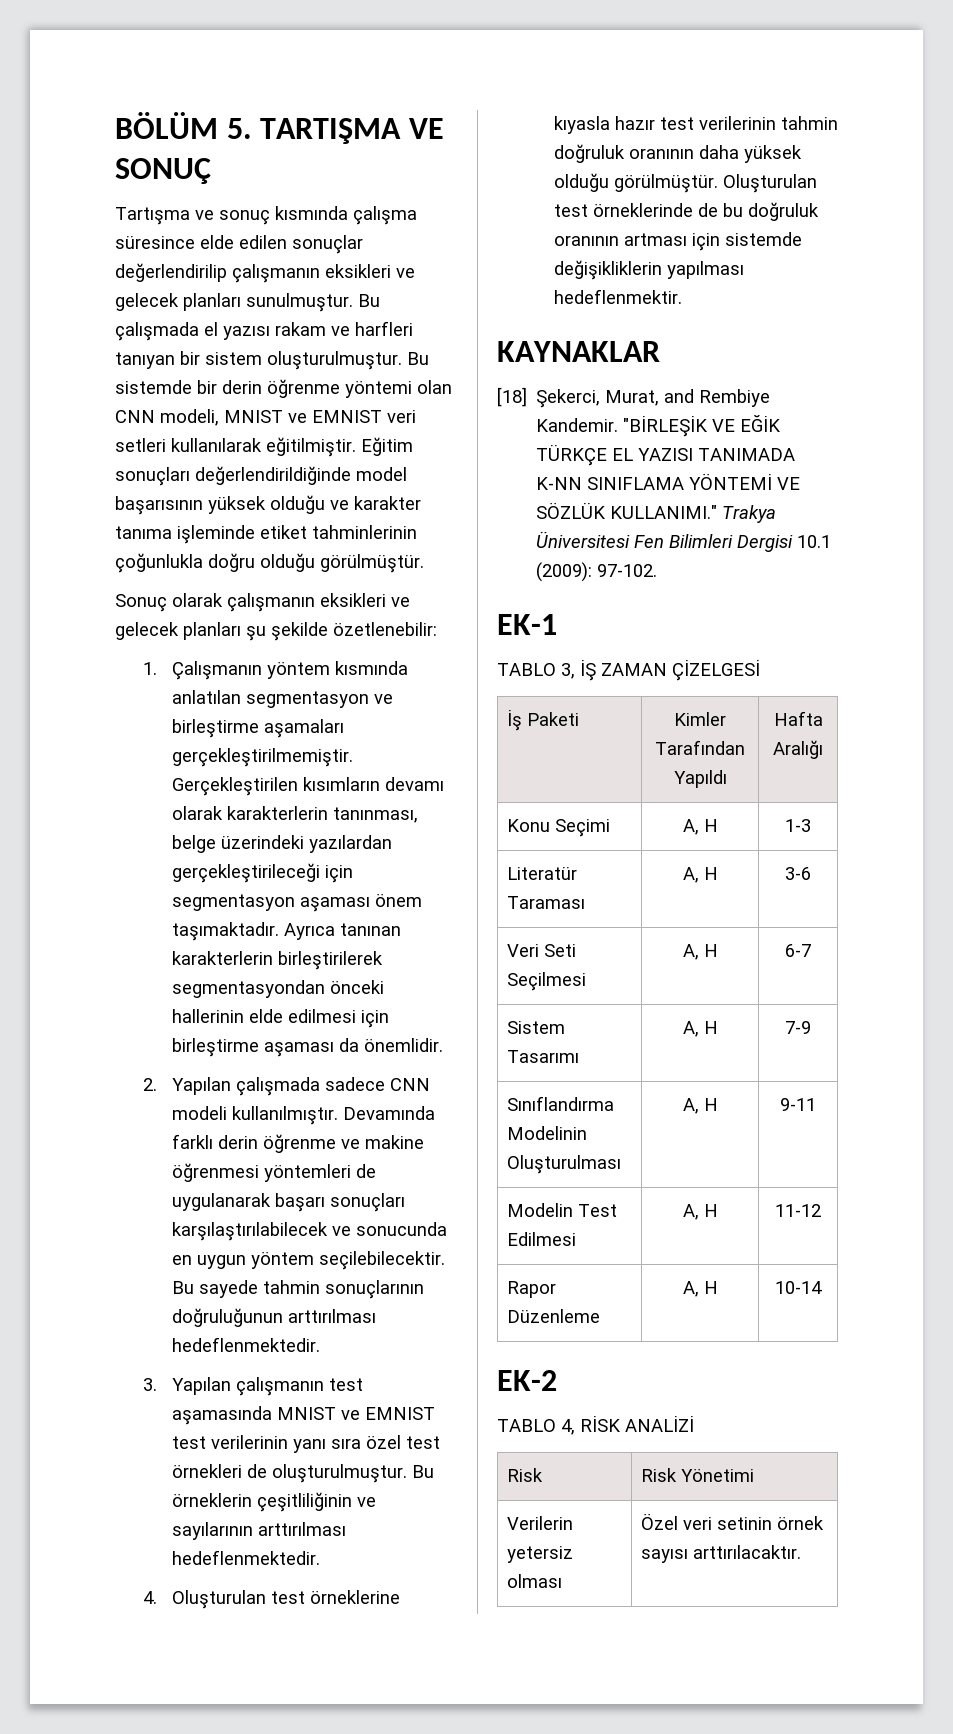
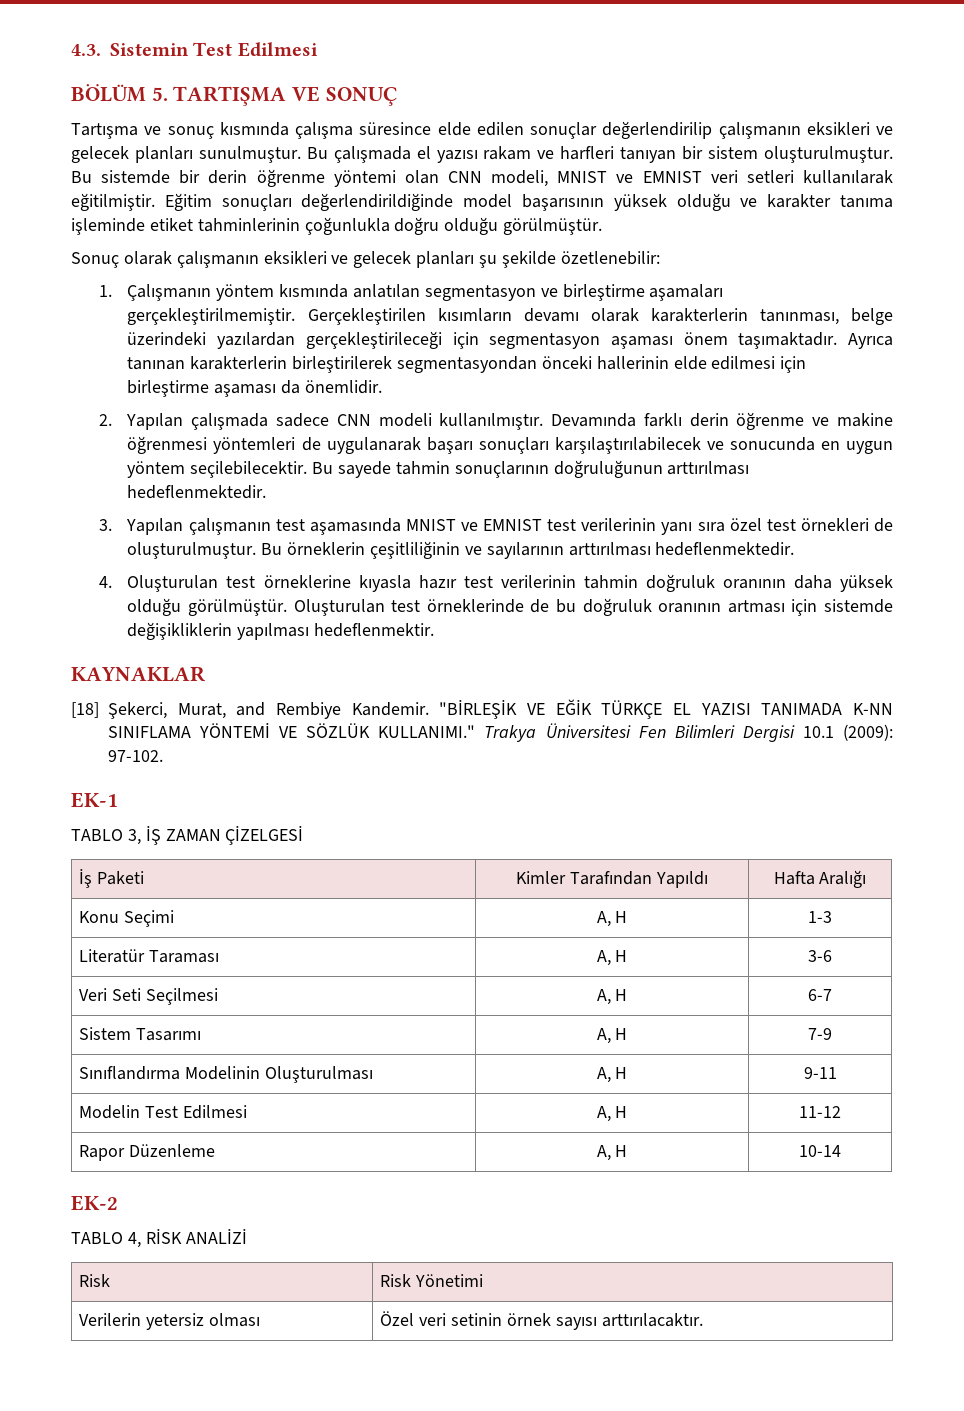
(115, 125) none -> [71,42,318,57] 4.3. Sistemin Test Edilmesi //

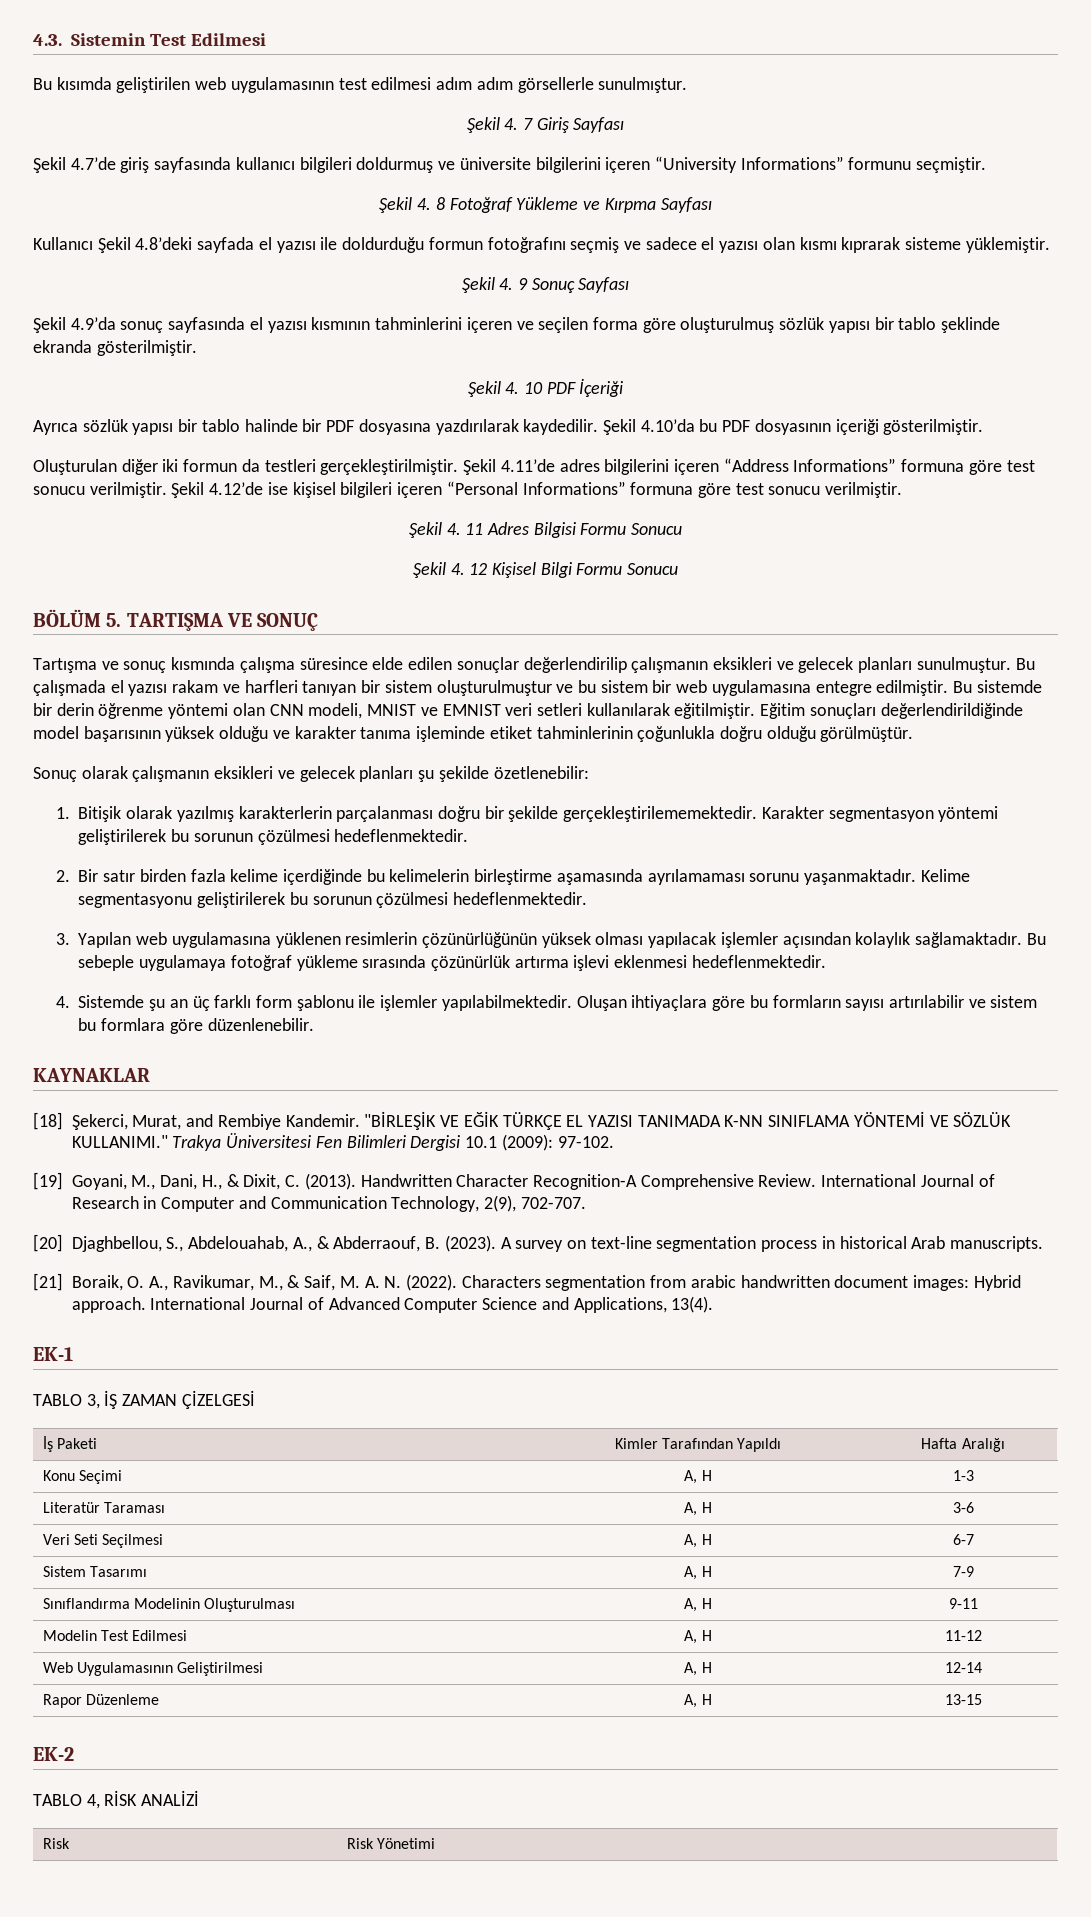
(318, 49) none -> [33,77,688,93] [466,117,625,133] [33,156,987,173] [379,197,712,213] [33,237,1050,253] [461,277,630,293] [33,317,1001,333] [33,340,197,356] [467,378,624,397] [33,419,984,435] [33,458,1035,475] [33,481,903,498] [408,522,683,538] [412,562,679,578] // Bu kısımda geliştirilen web uygulamasının test edilmesi adım adım görsellerle sunulmıştur. // Şekil 4. 7 Giriş Sayfası // Şekil 4.7’de giriş sayfasında kullanıcı bilgileri doldurmuş ve üniversite bilgilerini içeren “University Informations” formunu seçmiştir. // Şekil 4. 8 Fotoğraf Yükleme ve Kırpma Sayfası // Kullanıcı Şekil 4.8’deki sayfada el yazısı ile doldurduğu formun fotoğrafını seçmiş ve sadece el yazısı olan kısmı kıprarak sisteme yüklemiştir. // Şekil 4. 9 Sonuç Sayfası // Şekil 4.9’da sonuç sayfasında el yazısı kısmının tahminlerini içeren ve seçilen forma göre oluşturulmuş sözlük yapısı bir tablo şeklinde ekranda gösterilmiştir. // Şekil 4. 10 PDF İçeriği // Ayrıca sözlük yapısı bir tablo halinde bir PDF dosyasına yazdırılarak kaydedilir. Şekil 4.10’da bu PDF dosyasının içeriği gösterilmiştir. // Oluşturulan diğer iki formun da testleri gerçekleştirilmiştir. Şekil 4.11’de adres bilgilerini içeren “Address Informations” formuna göre test sonucu verilmiştir. Şekil 4.12’de ise kişisel bilgileri içeren “Personal Informations” formuna göre test sonucu verilmiştir. // Şekil 4. 11 Adres Bilgisi Formu Sonucu // Şekil 4. 12 Kişisel Bilgi Formu Sonucu
[763,146,893,163] oluşturulmuştur. -> [436,680,949,696] oluşturulmuştur ve bu sistem bir web uygulamasına entegre edilmiştir.
[127,284,724,301] [127,308,893,325] [127,331,893,349] [127,356,807,373] [127,380,383,397] [99,412,894,430] [127,436,894,454] [127,460,750,478] [127,485,267,499] [99,518,893,535] [127,541,795,559] [99,574,893,592] [127,598,893,616] [127,622,435,640] Çalışmanın yöntem kısmında anlatılan segmentasyon ve birleştirme aşamaları gerçekleştirilmemiştir. Gerçekleştirilen kısımların devamı olarak karakterlerin tanınması, belge üzerindeki yazılardan gerçekleştirileceği için segmentasyon aşaması önem taşımaktadır. Ayrıca tanınan karakterlerin birleştirilerek segmentasyondan önceki hallerinin elde edilmesi için birleştirme aşaması da önemlidir. // 2. Yapılan çalışmada sadece CNN modeli kullanılmıştır. Devamında farklı derin öğrenme ve makine öğrenmesi yöntemleri de uygulanarak başarı sonuçları karşılaştırılabilecek ve sonucunda en uygun yöntem seçilebilecektir. Bu sayede tahmin sonuçlarının doğruluğunun arttırılması hedeflenmektedir. // 3. Yapılan çalışmanın test aşamasında MNIST ve EMNIST test verilerinin yanı sıra özel test örnekleri de oluşturulmuştur. Bu örneklerin çeşitliliğinin ve sayılarının arttırılması hedeflenmektedir. // 4. Oluşturulan test örneklerine kıyasla hazır test verilerinin tahmin doğruluk oranının daha yüksek olduğu görülmüştür. Oluşturulan test örneklerinde de bu doğruluk oranının artması için sistemde değişikliklerin yapılması hedeflenmektir. -> [78,806,999,822] [78,829,469,845] [55,869,970,885] [78,892,587,908] [55,932,1046,948] [78,955,826,971] [55,995,1038,1011] [78,1018,314,1034] Bitişik olarak yazılmış karakterlerin parçalanması doğru bir şekilde gerçekleştirilememektedir. Karakter segmentasyon yöntemi geliştirilerek bu sorunun çözülmesi hedeflenmektedir. // 2. Bir satır birden fazla kelime içerdiğinde bu kelimelerin birleştirme aşamasında ayrılamaması sorunu yaşanmaktadır. Kelime segmentasyonu geliştirilerek bu sorunun çözülmesi hedeflenmektedir. // 3. Yapılan web uygulamasına yüklenen resimlerin çözünürlüğünün yüksek olması yapılacak işlemler açısından kolaylık sağlamaktadır. Bu sebeple uygulamaya fotoğraf yükleme sırasında çözünürlük artırma işlevi eklenmesi hedeflenmektedir. // 4. Sistemde şu an üç farklı form şablonu ile işlemler yapılabilmektedir. Oluşan ihtiyaçlara göre bu formların sayısı artırılabilir ve sistem bu formlara göre düzenlenebilir.
(163, 756) none -> [33,1172,995,1190] [71,1195,586,1212] [33,1234,1044,1252] [33,1273,1021,1291] [71,1296,714,1313] // [19] Goyani, M., Dani, H., & Dixit, C. (2013). Handwritten Character Recognition-A Comprehensive Review. International Journal of Research in Computer and Communication Technology, 2(9), 702-707. // [20] Djaghbellou, S., Abdelouahab, A., & Abderraouf, B. (2023). A survey on text-line segmentation process in historical Arab manuscripts. // [21] Boraik, O. A., Ravikumar, M., & Saif, M. A. N. (2022). Characters segmentation from arabic handwritten document images: Hybrid approach. International Journal of Advanced Computer Science and Applications, 13(4).
(841, 1112) none -> [42,1662,264,1676] [684,1662,712,1676] [944,1662,982,1673] // Web Uygulamasının Geliştirilmesi | A, H | 12-14
[799,1145,841,1157] 10-14 -> [944,1694,982,1705] 13-15
[79,1313,260,1330] [380,1311,703,1330] // Verilerin yetersiz olması | Özel veri setinin örnek sayısı arttırılacaktır. -> (436, 1843) none

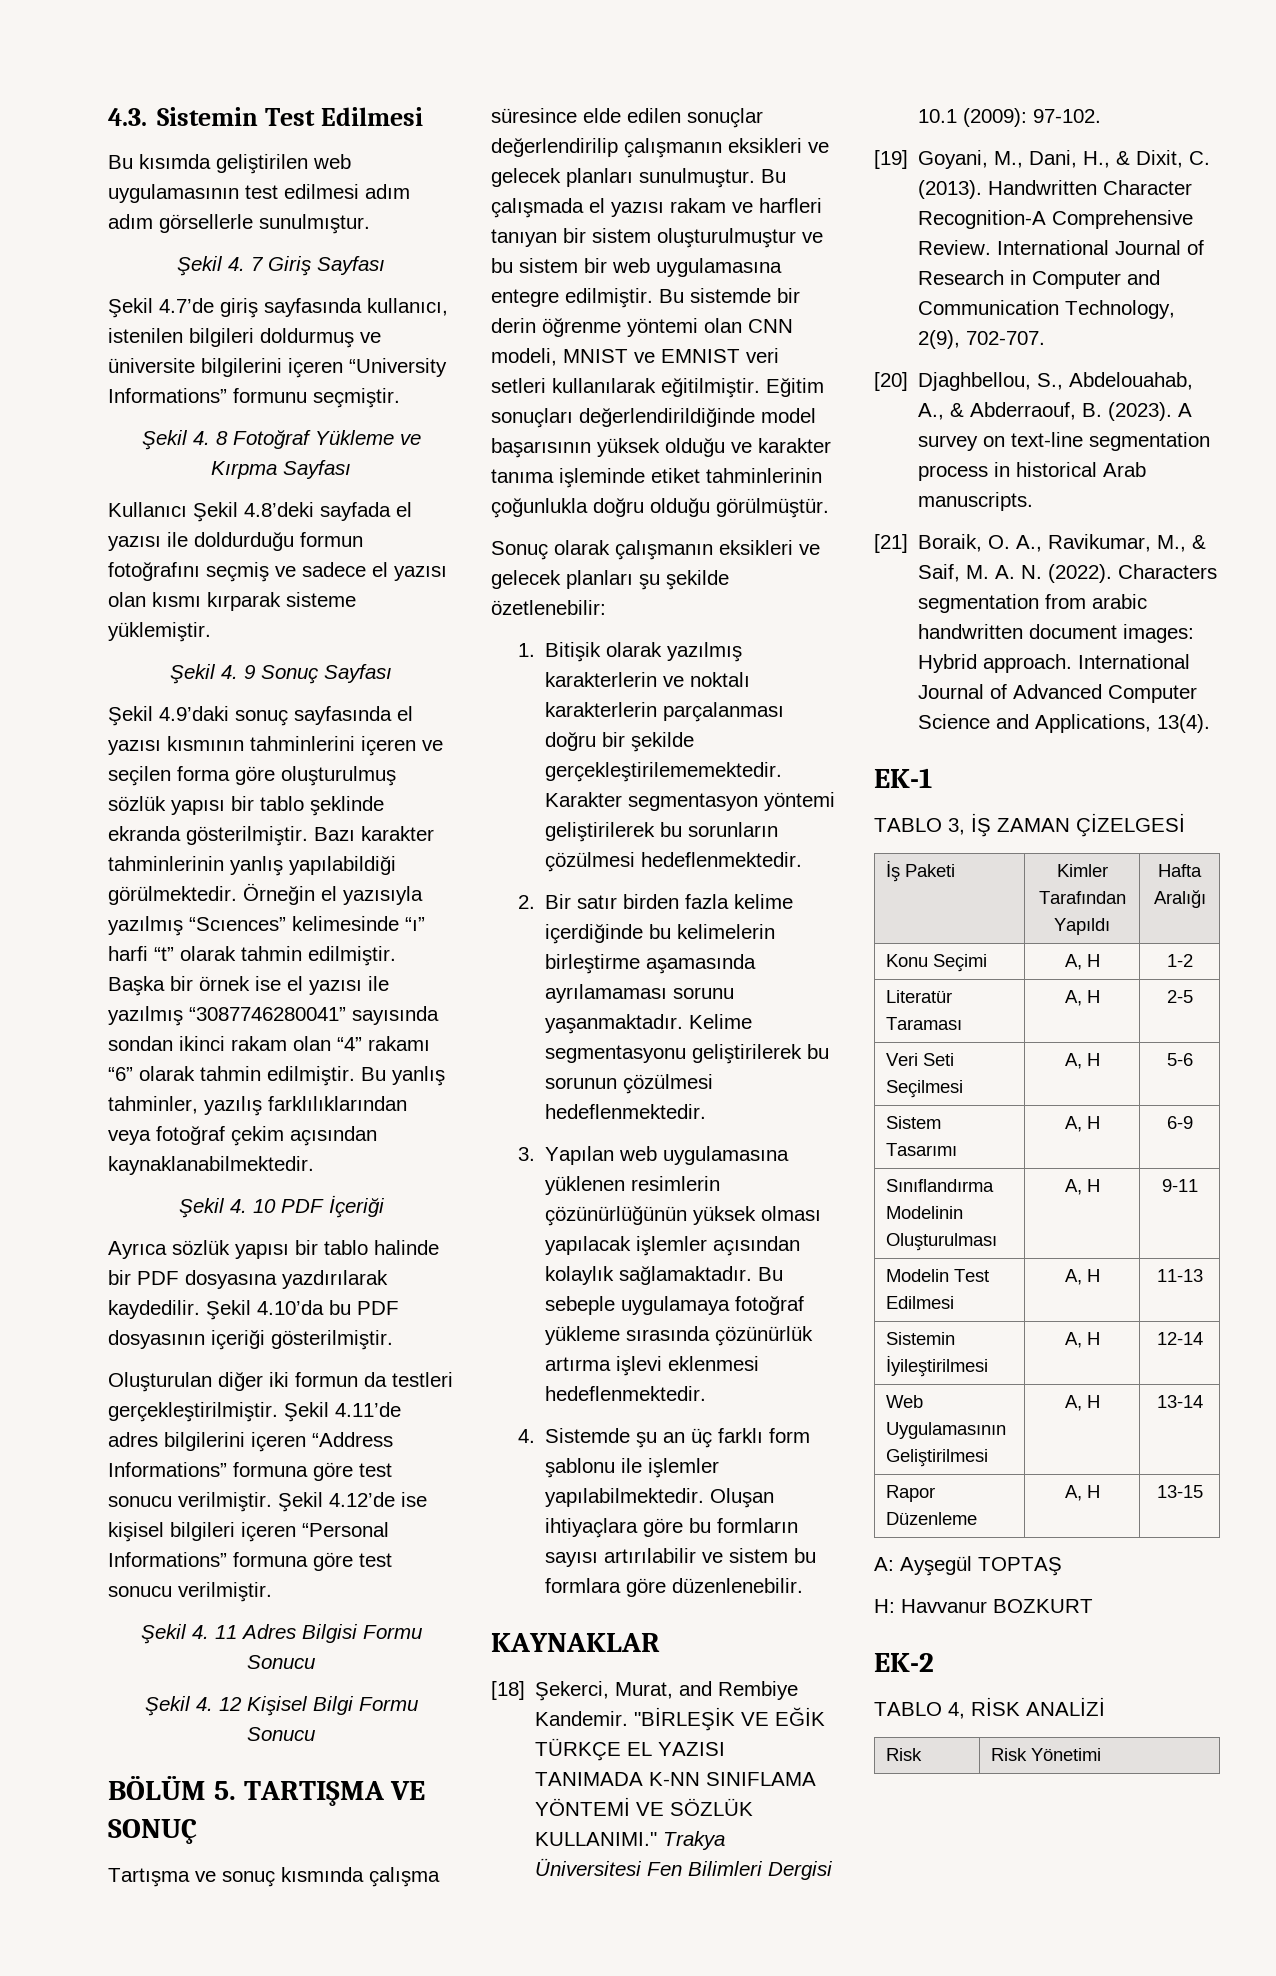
[235,157,295,170] kullanıcı -> [367,298,448,316] [108,328,183,343] kullanıcı, istenilen
[841,237,901,253] kıprarak -> [207,592,281,611] kırparak
[70,317,116,330] 4.9’da -> [159,706,229,721] 4.9’daki
(197, 348) none -> [314,826,434,841] [108,856,396,876] [108,883,423,905] [108,916,425,936] [108,946,396,966] [108,976,389,996] [108,1006,439,1026] [108,1036,430,1051] [108,1066,445,1086] [108,1096,407,1116] [108,1126,377,1146] [108,1156,314,1175] Bazı karakter tahminlerinin yanlış yapılabildiği görülmektedir. Örneğin el yazısıyla yazılmış “Scıences” kelimesinde “ı” harfi “t” olarak tahmin edilmiştir. Başka bir örnek ise el yazısı ile yazılmış “3087746280041” sayısında sondan ikinci rakam olan “4” rakamı “6” olarak tahmin edilmiştir. Bu yanlış tahminler, yazılış farklılıklarından veya fotoğraf çekim açısından kaynaklanabilmektedir.
(332, 812) none -> [663,672,751,687] [545,702,658,717] ve noktalı karakterlerin
[193,833,253,842] sorunun -> [688,822,779,837] sorunların
[952,1470,974,1481] 1-3 -> [1166,954,1193,967] 1-2
[952,1502,974,1513] 3-6 -> [1166,990,1193,1003] 2-5
[952,1534,974,1545] 6-7 -> [1166,1053,1193,1066] 5-6
[952,1566,974,1577] 7-9 -> [1166,1116,1193,1129] 6-9
[944,1630,982,1641] 11-12 -> [1156,1269,1203,1282] [885,1332,955,1345] [885,1355,988,1377] [1064,1332,1100,1348] [1156,1332,1203,1345] 11-13 // Sistemin İyileştirilmesi | A, H | 12-14
[944,1662,982,1673] 12-14 -> [1156,1395,1203,1408] 13-14
(982, 1699) none -> [874,1556,1062,1576] [874,1599,1093,1613] // A: Ayşegül TOPTAŞ // H: Havvanur BOZKURT

